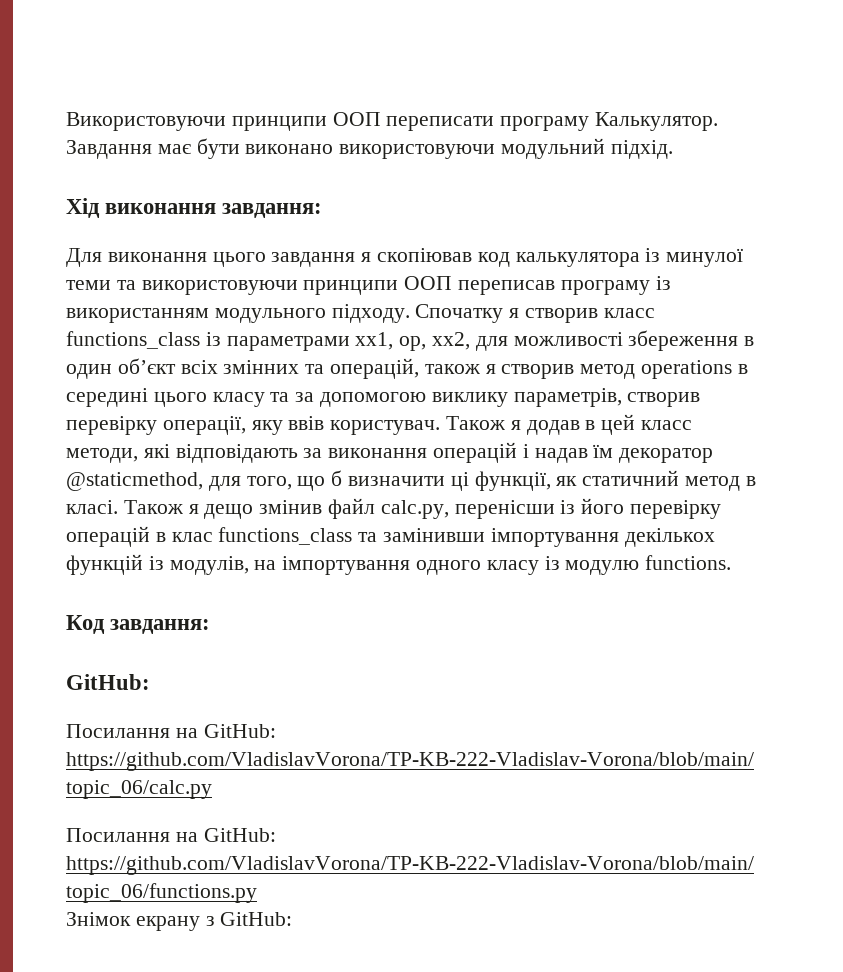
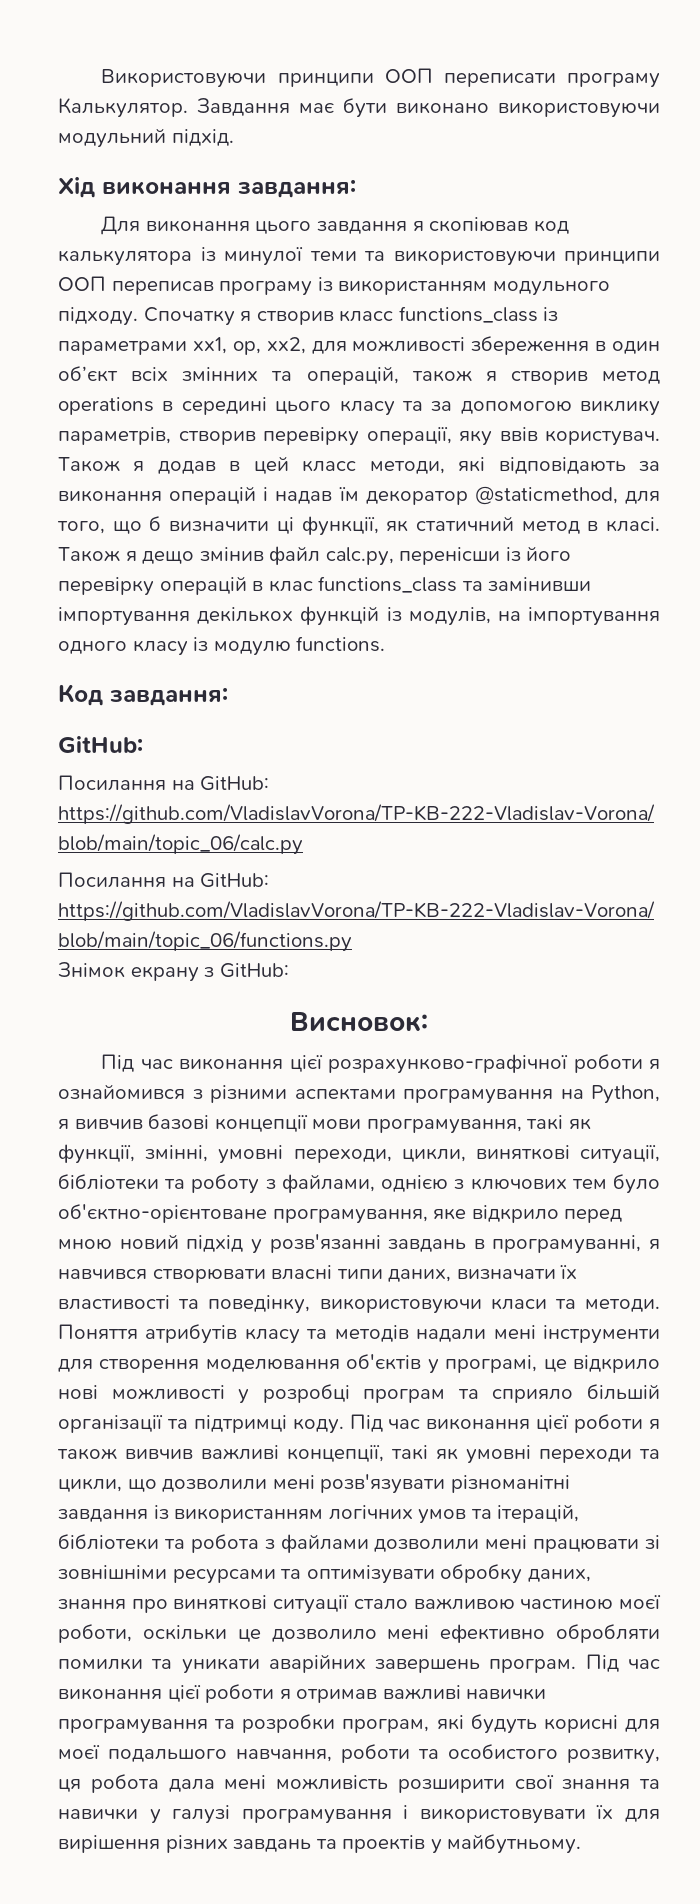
(293, 919) none -> [290,1012,428,1033] [101,1054,660,1074] [58,1084,660,1104] [58,1114,591,1134] [58,1144,660,1164] [58,1174,660,1194] [58,1204,623,1224] [58,1234,660,1254] [58,1265,578,1283] [58,1295,660,1314] [58,1324,660,1344] [58,1354,661,1374] [58,1384,660,1404] [58,1414,661,1434] [57,1445,660,1464] [58,1474,570,1494] [58,1504,580,1524] [58,1534,660,1553] [58,1564,591,1584] [58,1595,661,1614] [58,1624,660,1643] [58,1654,660,1674] [58,1684,547,1703] [58,1714,660,1734] [58,1744,660,1764] [58,1774,660,1793] [58,1805,660,1824] [58,1834,582,1854] // Висновок: // Під час виконання цієї розрахунково-графічної роботи я ознайомився з різними аспектами програмування на Python, я вивчив базові концепції мови програмування, такі як функції, змінні, умовні переходи, цикли, виняткові ситуації, бібліотеки та роботу з файлами, однією з ключових тем було об'єктно-орієнтоване програмування, яке відкрило перед мною новий підхід у розв'язанні завдань в програмуванні, я навчився створювати власні типи даних, визначати їх властивості та поведінку, використовуючи класи та методи. Поняття атрибутів класу та методів надали мені інструменти для створення моделювання об'єктів у програмі, це відкрило нові можливості у розробці програм та сприяло більшій організації та підтримці коду. Під час виконання цієї роботи я також вивчив важливі концепції, такі як умовні переходи та цикли, що дозволили мені розв'язувати різноманітні завдання із використанням логічних умов та ітерацій, бібліотеки та робота з файлами дозволили мені працювати зі зовнішніми ресурсами та оптимізувати обробку даних, знання про виняткові ситуації стало важливою частиною моєї роботи, оскільки це дозволило мені ефективно обробляти помилки та уникати аварійних завершень програм. Під час виконання цієї роботи я отримав важливі навички програмування та розробки програм, які будуть корисні для моєї подальшого навчання, роботи та особистого розвитку, ця робота дала мені можливість розширити свої знання та навички у галузі програмування і використовувати їх для вирішення різних завдань та проектів у майбутньому.

